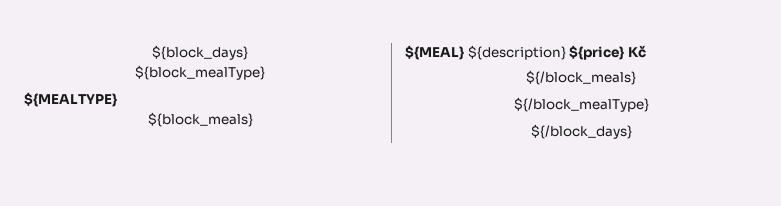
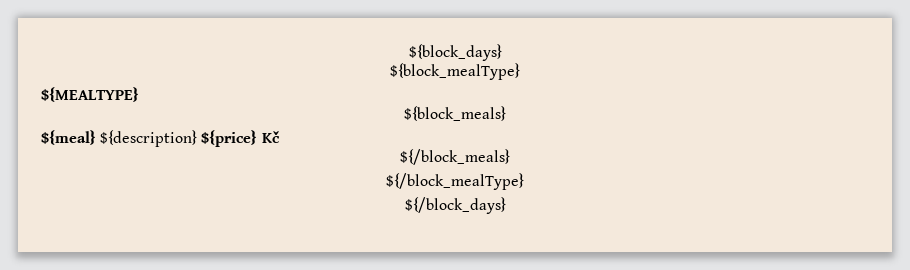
[405,45,464,60] ${MEAL} -> [41,130,96,145] ${meal}

